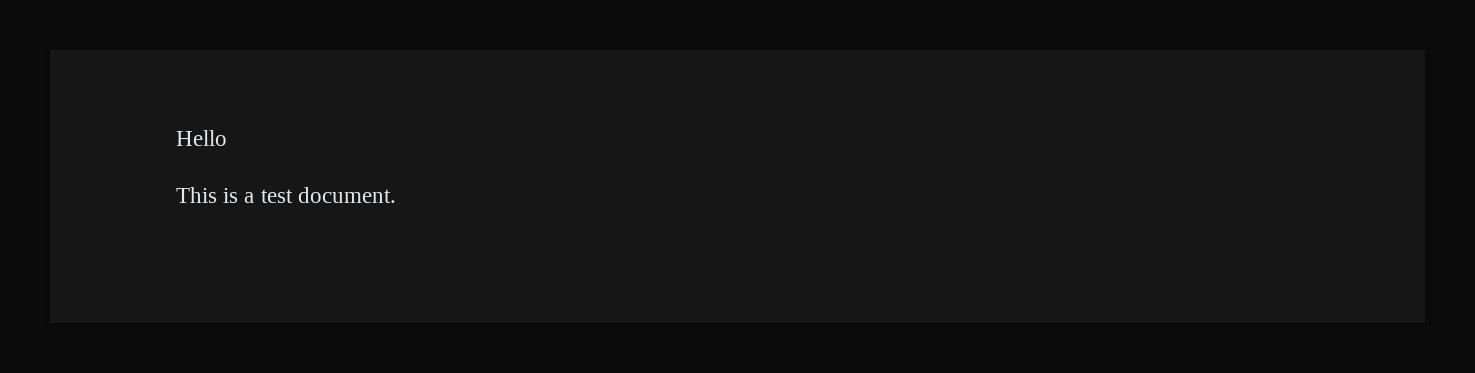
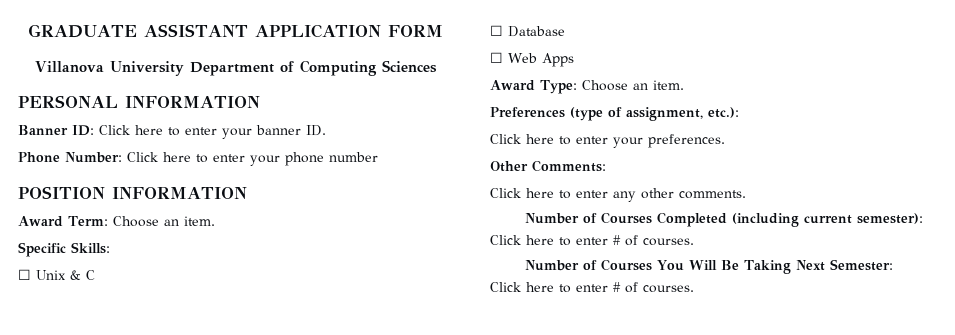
[176,130,227,146] [176,187,396,203] Hello // This is a test document. -> [27,24,444,38] [35,60,437,76] [18,95,260,108] [18,125,326,139] [18,152,378,166] [18,186,247,199] [18,216,215,227] [18,242,110,257] [18,269,95,280] [490,25,565,37] [490,52,574,67] [490,80,684,94] [490,107,739,121] [490,134,725,148] [490,160,606,172] [490,188,746,202] [525,212,924,227] [490,235,694,246] [525,259,894,274] [490,282,694,293] GRADUATE ASSISTANT APPLICATION FORM // Villanova University Department of Computing Sciences // PERSONAL INFORMATION // Banner ID: Click here to enter your banner ID. // Phone Number: Click here to enter your phone number // POSITION INFORMATION // Award Term: Choose an item. // Specific Skills: // ☐ Unix & C // ☐ Database // ☐ Web Apps // Award Type: Choose an item. // Preferences (type of assignment, etc.): // Click here to enter your preferences. // Other Comments: // Click here to enter any other comments. // Number of Courses Completed (including current semester): Click here to enter # of courses. // Number of Courses You Will Be Taking Next Semester: Click here to enter # of courses.

